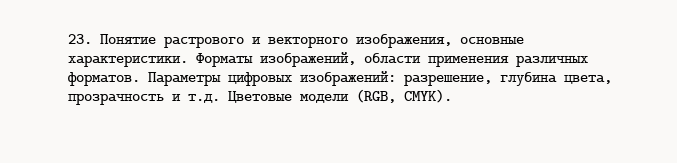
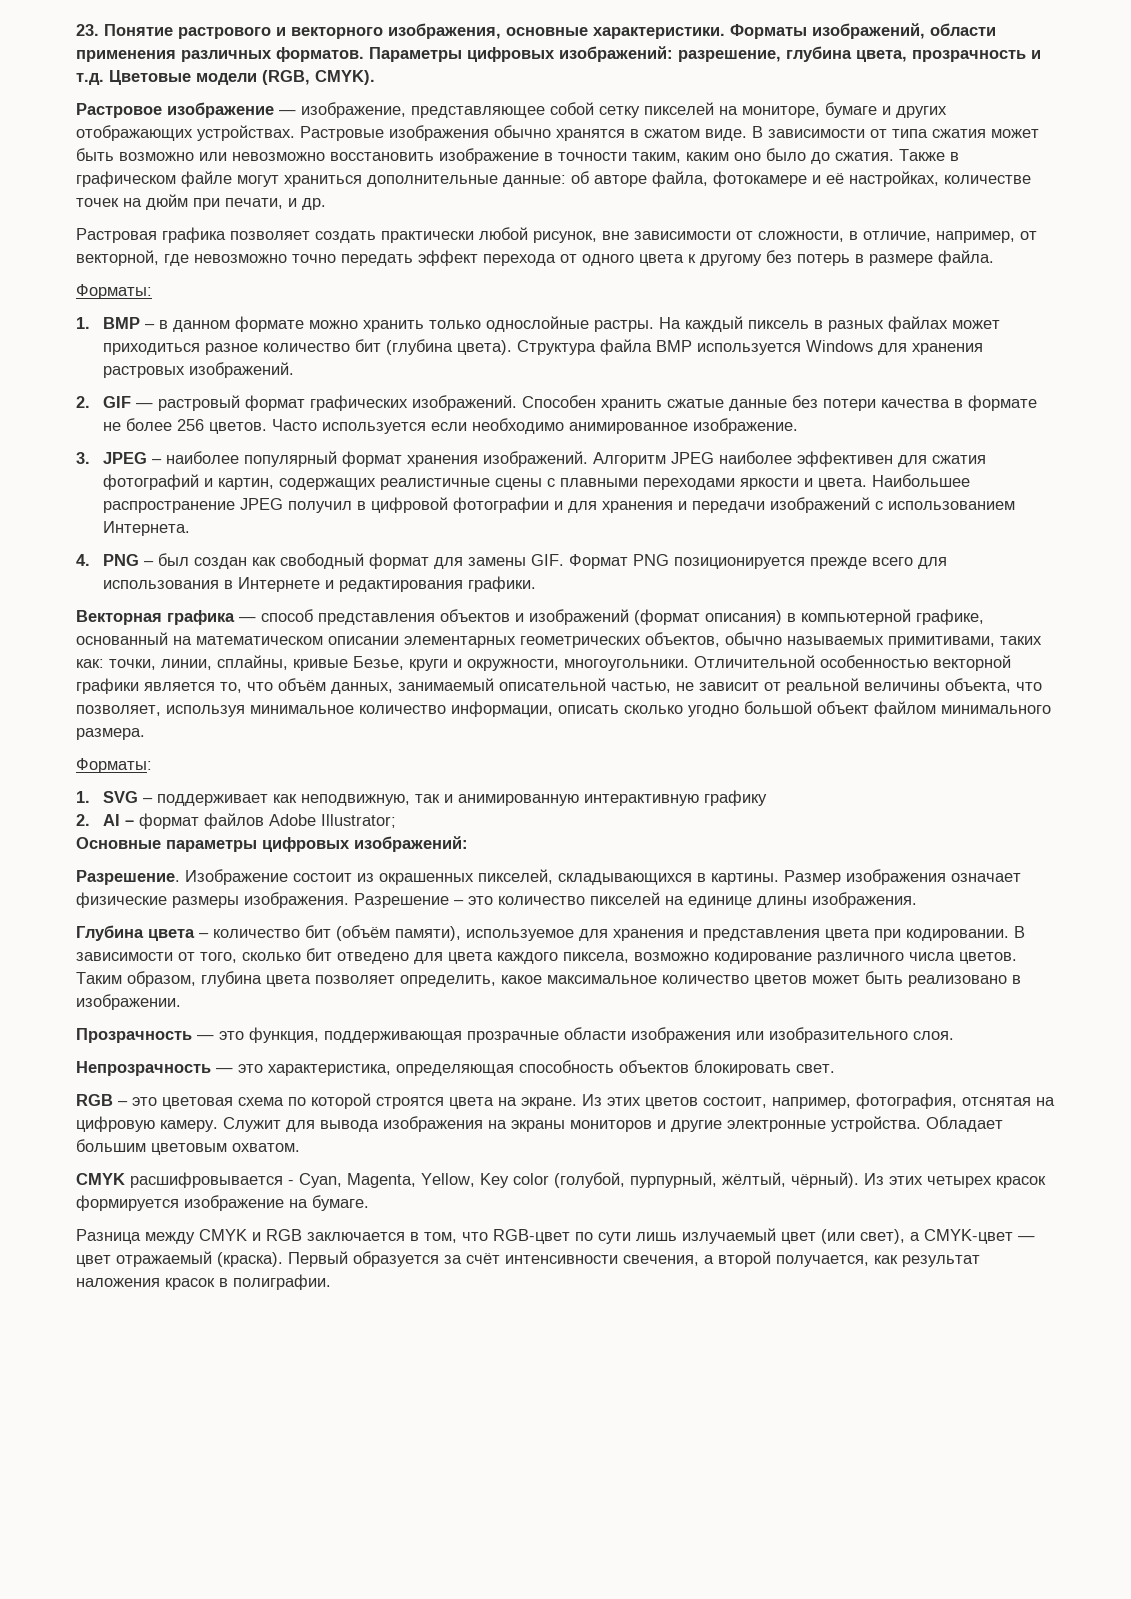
(452, 96) none -> [76,102,947,118] [76,125,1039,141] [76,148,959,164] [76,171,1031,187] [76,194,326,210] [76,227,1037,243] [76,250,994,266] [76,284,152,299] [76,316,1000,332] [102,339,983,355] [102,362,294,378] [76,395,1037,411] [102,418,798,434] [76,451,986,467] [102,474,970,490] [102,497,1015,513] [102,521,190,536] [76,553,947,569] [102,576,536,592] [76,609,984,625] [76,632,1042,648] [76,655,1011,671] [76,678,1042,694] [76,701,1051,717] [76,728,145,740] [76,758,152,773] [76,790,767,806] [76,813,396,829] [76,836,468,852] [76,869,1021,885] [76,892,917,908] [76,925,1025,941] [76,948,1017,964] [76,971,1021,987] [76,994,181,1010] [76,1027,954,1043] [76,1060,835,1076] [76,1093,1055,1109] [76,1116,1003,1132] [76,1139,300,1155] [76,1172,1046,1188] [76,1195,369,1211] [76,1228,1035,1244] [76,1251,980,1267] [76,1274,331,1290] // Растровое изображение — изображение, представляющее собой сетку пикселей на мониторе, бумаге и других отображающих устройствах. Растровые изображения обычно хранятся в сжатом виде. В зависимости от типа сжатия может быть возможно или невозможно восстановить изображение в точности таким, каким оно было до сжатия. Также в графическом файле могут храниться дополнительные данные: об авторе файла, фотокамере и её настройках, количестве точек на дюйм при печати, и др. // Растровая графика позволяет создать практически любой рисунок, вне зависимости от сложности, в отличие, например, от векторной, где невозможно точно передать эффект перехода от одного цвета к другому без потерь в размере файла. // Форматы: // 1. BMP – в данном формате можно хранить только однослойные растры. На каждый пиксель в разных файлах может приходиться разное количество бит (глубина цвета). Структура файла BMP используется Windows для хранения растровых изображений. // 2. GIF — растровый формат графических изображений. Способен хранить сжатые данные без потери качества в формате не более 256 цветов. Часто используется если необходимо анимированное изображение. // 3. JPEG – наиболее популярный формат хранения изображений. Алгоритм JPEG наиболее эффективен для сжатия фотографий и картин, содержащих реалистичные сцены с плавными переходами яркости и цвета. Наибольшее распространение JPEG получил в цифровой фотографии и для хранения и передачи изображений с использованием Интернета. // 4. PNG – был создан как свободный формат для замены GIF. Формат PNG позиционируется прежде всего для использования в Интернете и редактирования графики. // Векторная графика — способ представления объектов и изображений (формат описания) в компьютерной графике, основанный на математическом описании элементарных геометрических объектов, обычно называемых примитивами, таких как: точки, линии, сплайны, кривые Безье, круги и окружности, многоугольники. Отличительной особенностью векторной графики является то, что объём данных, занимаемый описательной частью, не зависит от реальной величины объекта, что позволяет, используя минимальное количество информации, описать сколько угодно большой объект файлом минимального размера. // Форматы: // 1. SVG – поддерживает как неподвижную, так и анимированную интерактивную графику // 2. AI – формат файлов Adobe Illustrator; // Основные параметры цифровых изображений: // Разрешение. Изображение состоит из окрашенных пикселей, складывающихся в картины. Размер изображения означает физические размеры изображения. Разрешение – это количество пикселей на единице длины изображения. // Глубина цвета – количество бит (объём памяти), используемое для хранения и представления цвета при кодировании. В зависимости от того, сколько бит отведено для цвета каждого пиксела, возможно кодирование различного числа цветов. Таким образом, глубина цвета позволяет определить, какое максимальное количество цветов может быть реализовано в изображении. // Прозрачность — это функция, поддерживающая прозрачные области изображения или изобразительного слоя. // Непрозрачность — это характеристика, определяющая способность объектов блокировать свет. // RGB – это цветовая схема по которой строятся цвета на экране. Из этих цветов состоит, например, фотография, отснятая на цифровую камеру. Служит для вывода изображения на экраны мониторов и другие электронные устройства. Обладает большим цветовым охватом. // CMYK расшифровывается - Cyan, Magenta, Yellow, Key color (голубой, пурпурный, жёлтый, чёрный). Из этих четырех красок формируется изображение на бумаге. // Разница между CMYK и RGB заключается в том, что RGB-цвет по сути лишь излучаемый цвет (или свет), а CMYK-цвет — цвет отражаемый (краска). Первый образуется за счёт интенсивности свечения, а второй получается, как результат наложения красок в полиграфии.

